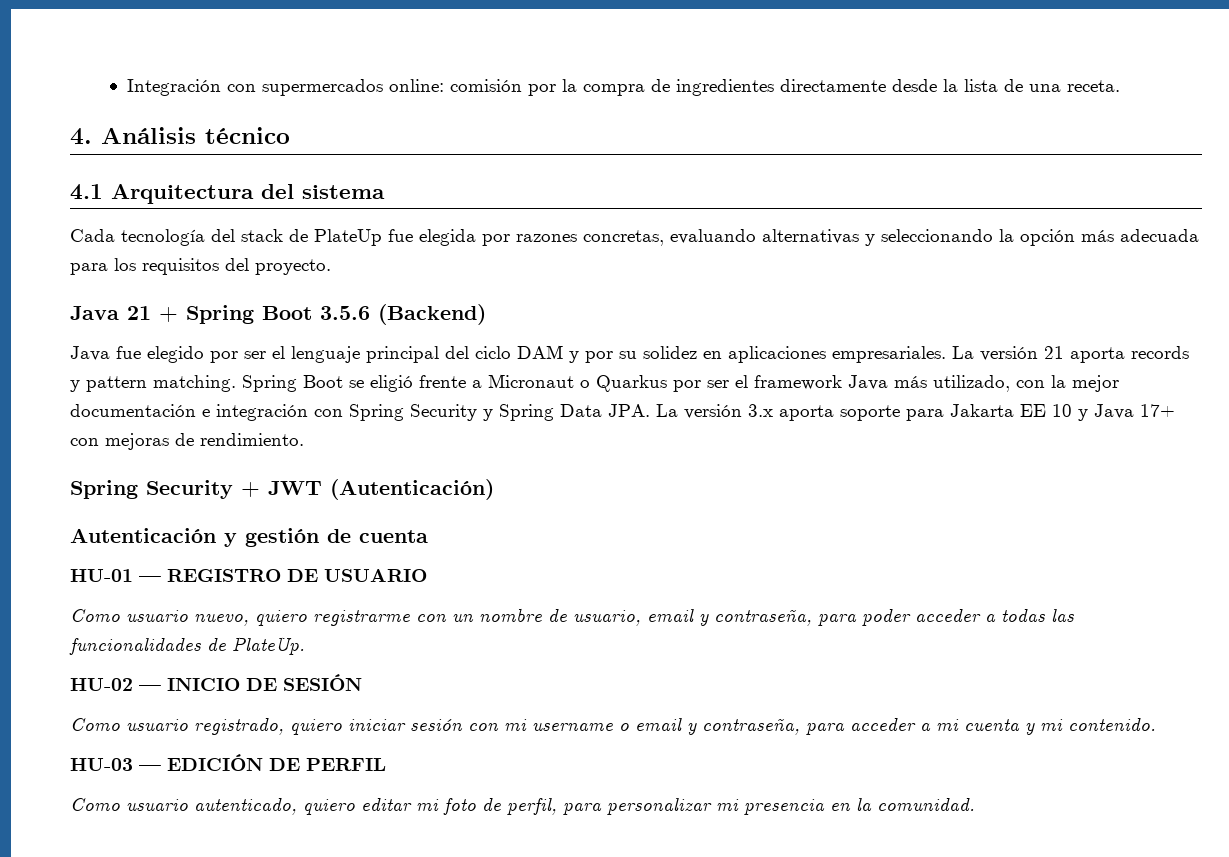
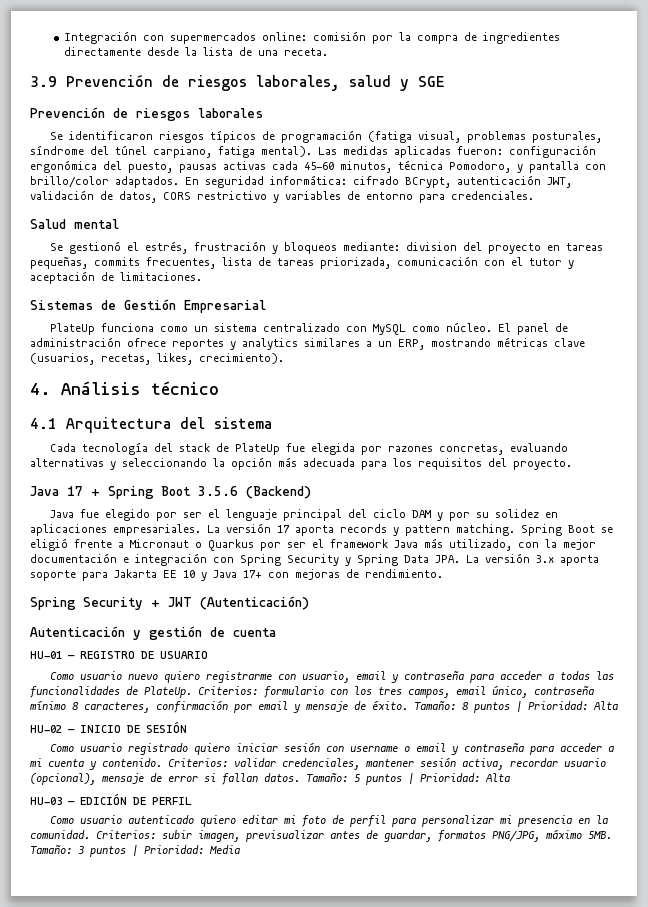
(1121, 86) none -> [30,74,445,91] [30,107,263,121] [50,130,603,143] [30,145,596,158] [30,160,606,173] [30,175,572,188] [30,190,534,203] [30,219,119,229] [50,241,604,254] [30,256,574,269] [30,271,202,284] [30,299,266,313] [50,322,569,335] [30,337,585,350] [30,353,284,365] // 3.9 Prevención de riesgos laborales, salud y SGE // Prevención de riesgos laborales // Se identificaron riesgos típicos de programación (fatiga visual, problemas posturales, síndrome del túnel carpiano, fatiga mental). Las medidas aplicadas fueron: configuración ergonómica del puesto, pausas activas cada 45-60 minutos, técnica Pomodoro, y pantalla con brillo/color adaptados. En seguridad informática: cifrado BCrypt, autenticación JWT, validación de datos, CORS restrictivo y variables de entorno para credenciales. // Salud mental // Se gestionó el estrés, frustración y bloqueos mediante: division del proyecto en tareas pequeñas, commits frecuentes, lista de tareas priorizada, comunicación con el tutor y aceptación de limitaciones. // Sistemas de Gestión Empresarial // PlateUp funciona como un sistema centralizado con MySQL como núcleo. El panel de administración ofrece reportes y analytics similares a un ERP, mostrando métricas clave (usuarios, recetas, likes, crecimiento).
[127,306,151,320] 21 -> [67,486,83,496] 17
[1044,346,1064,359] 21 -> [277,525,290,533] 17
[194,613,249,626] nuevo, -> [128,674,159,680] nuevo
[452,608,911,626] un nombre de usuario, email y contraseña, para poder -> [302,671,495,683] usuario, email y contraseña para
(305, 646) none -> [198,685,594,698] [30,700,618,713] Criterios: formulario con los tres campos, email único, contraseña mínimo 8 caracteres, confirmación por email y mensaje de éxito. Tamaño: 8 puntos | Prioridad: Alta
[194,718,284,735] registrado, -> [128,743,189,755] registrado
[504,719,527,731] mi -> (345, 749) none
[702,719,800,735] contraseña, -> [464,743,525,752] contraseña
[1040,719,1063,731] mi -> (97, 765) none
(1156, 724) none -> [168,757,606,770] [30,773,510,785] Criterios: validar credenciales, mantener sesión activa, recordar usuario (opcional), mensaje de error si fallan datos. Tamaño: 5 puntos | Prioridad: Alta
[194,798,297,815] autenticado, -> [128,815,195,824] autenticado
[507,798,557,815] perfil, -> [350,815,387,827] perfil
(975, 804) none -> [96,829,612,842] [30,845,240,857] Criterios: subir imagen, previsualizar antes de guardar, formatos PNG/JPG, máximo 5MB. Tamaño: 3 puntos | Prioridad: Media

